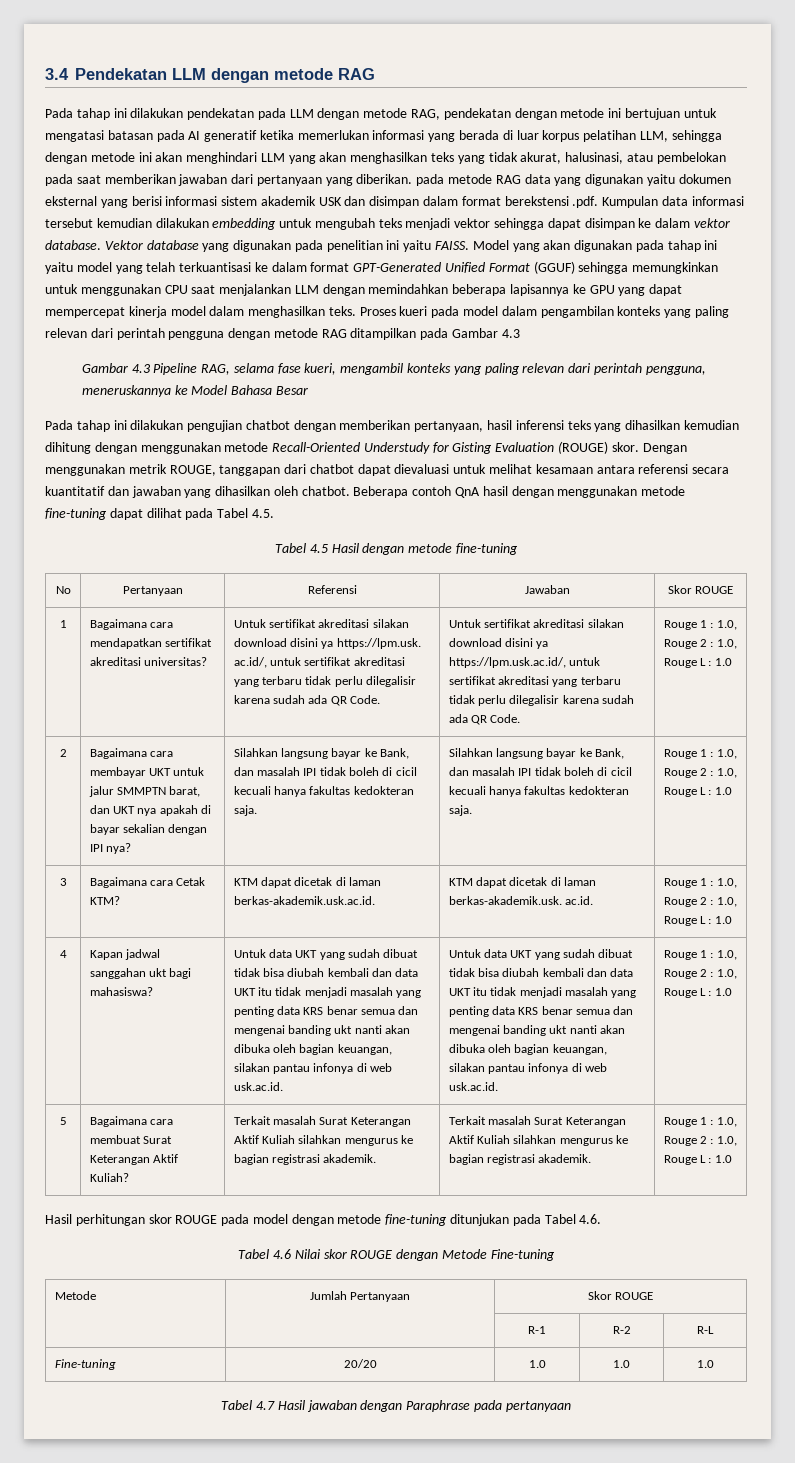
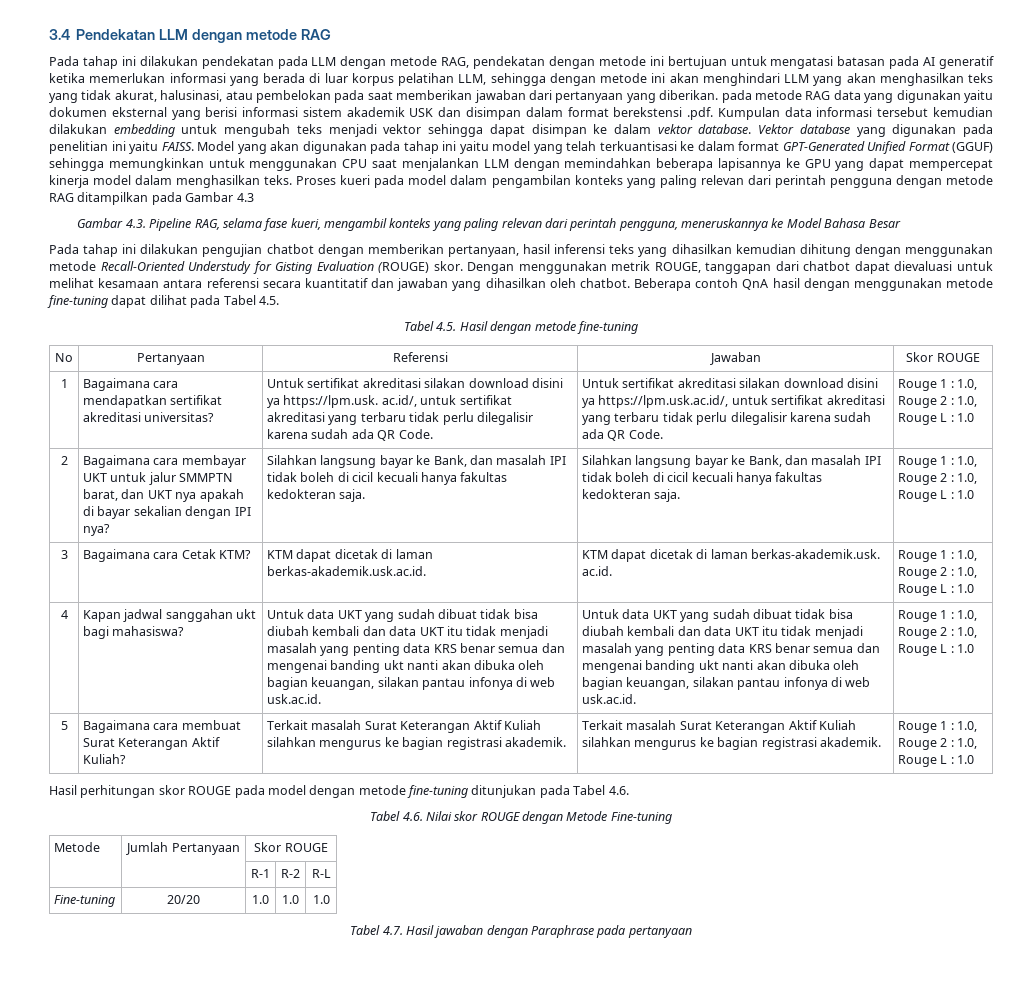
[131,364,151,373] 4.3 -> [125,219,146,228] 4.3.
[309,544,328,553] 4.5 -> [436,322,457,331] 4.5.
[273,1249,292,1259] 4.6 -> [402,812,423,821] 4.6.
[256,1401,276,1410] 4.7 -> [382,926,403,935] 4.7.

